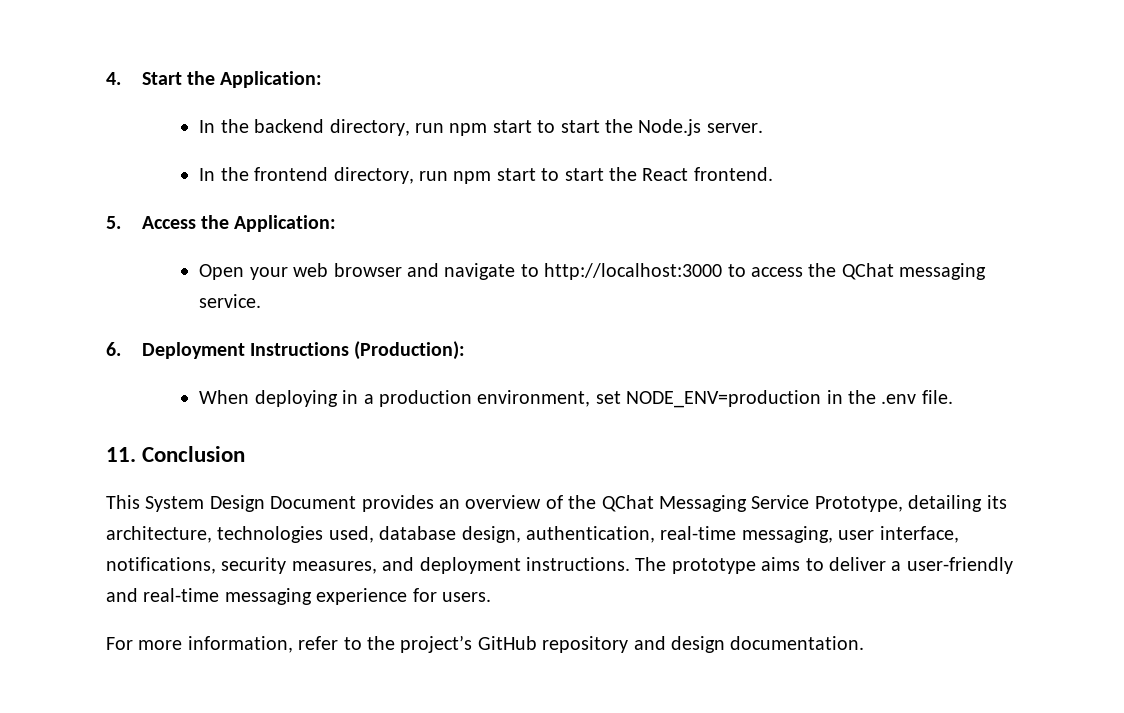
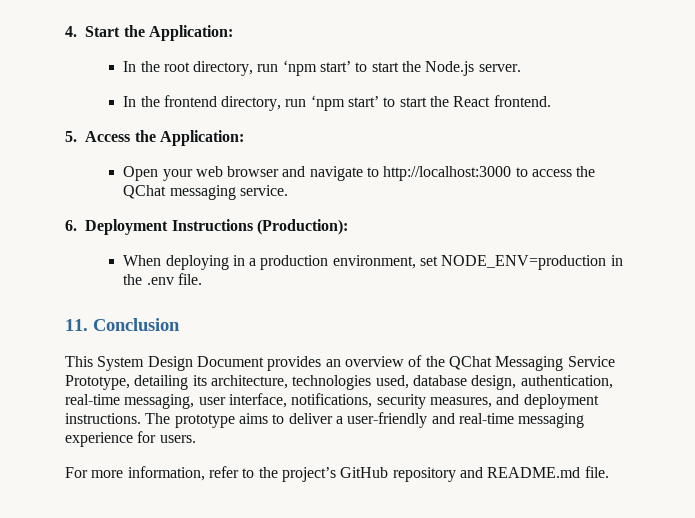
[254,119,532,136] backend directory, run npm start -> [163,60,352,76] root directory, run ‘npm start’
[453,168,536,184] npm start -> [310,95,380,111] ‘npm start’
[670,636,865,653] design documentation. -> [487,466,609,478] README.md file.

